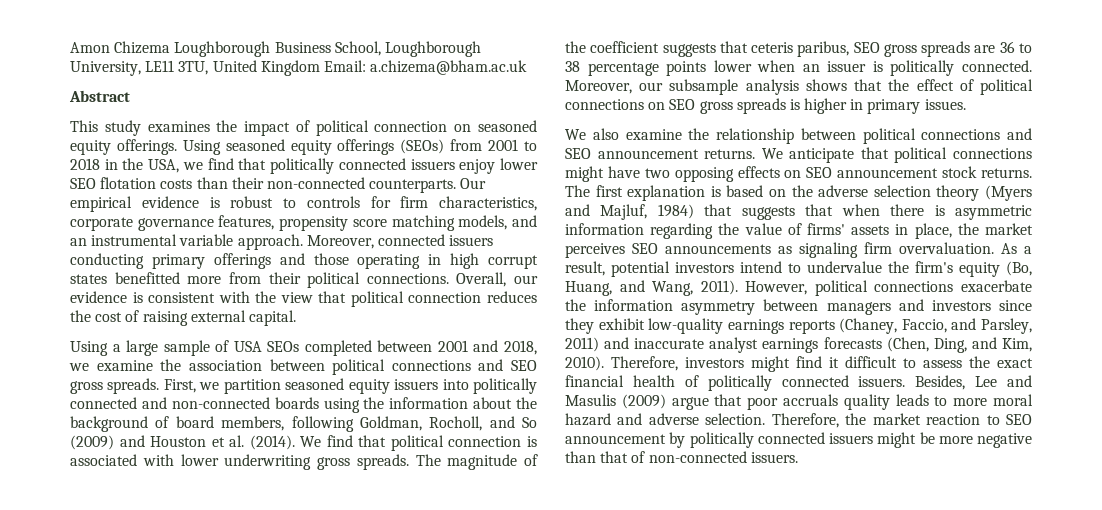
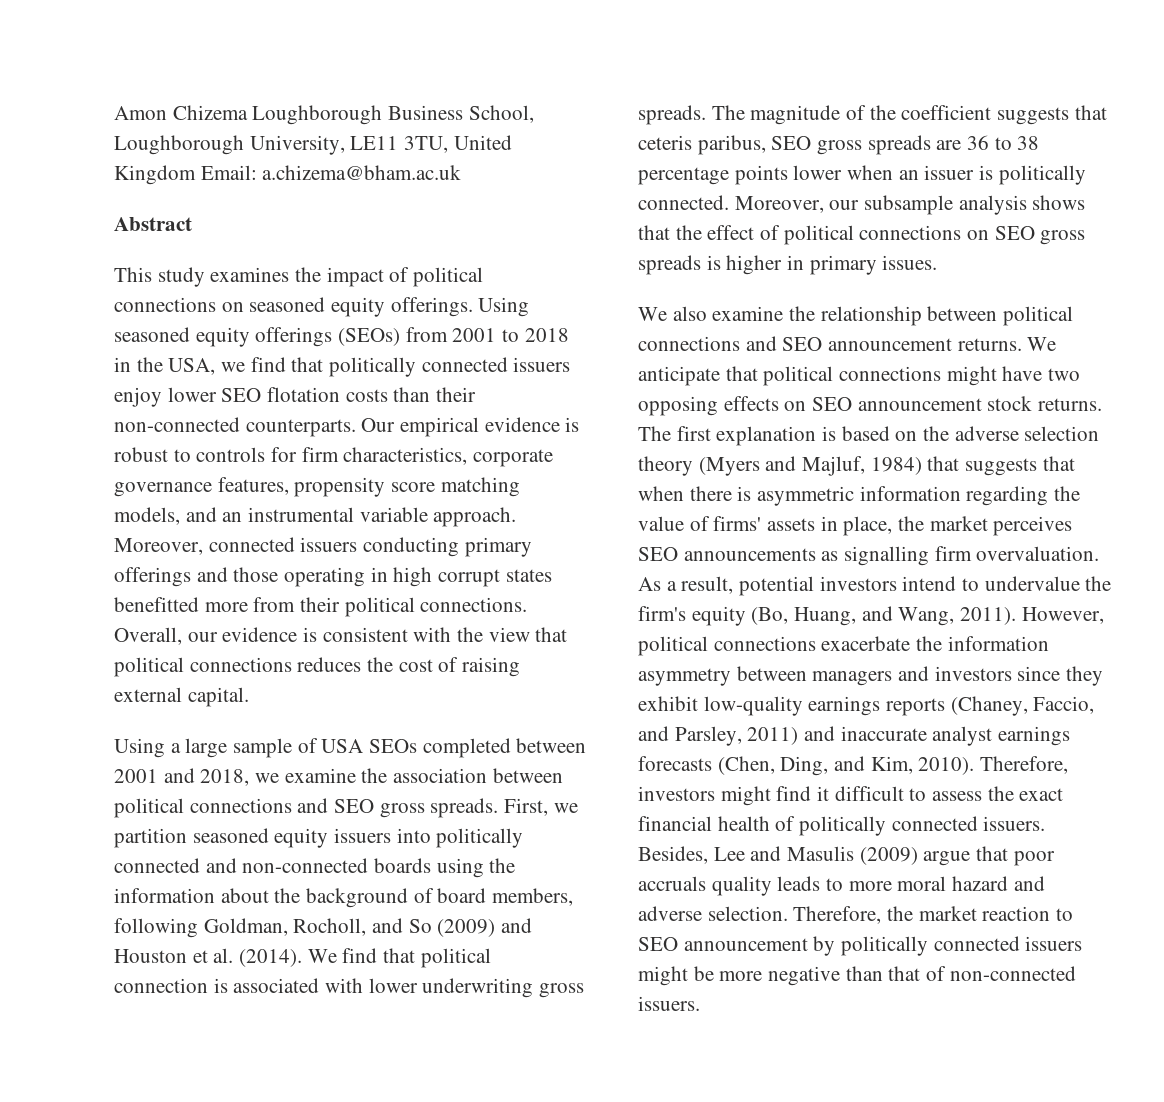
[374,121,448,132] connection -> [114,297,216,312] connections
[408,292,482,303] connection -> [189,657,292,672] connections
[799,242,858,258] signaling -> [844,546,930,566] signalling

